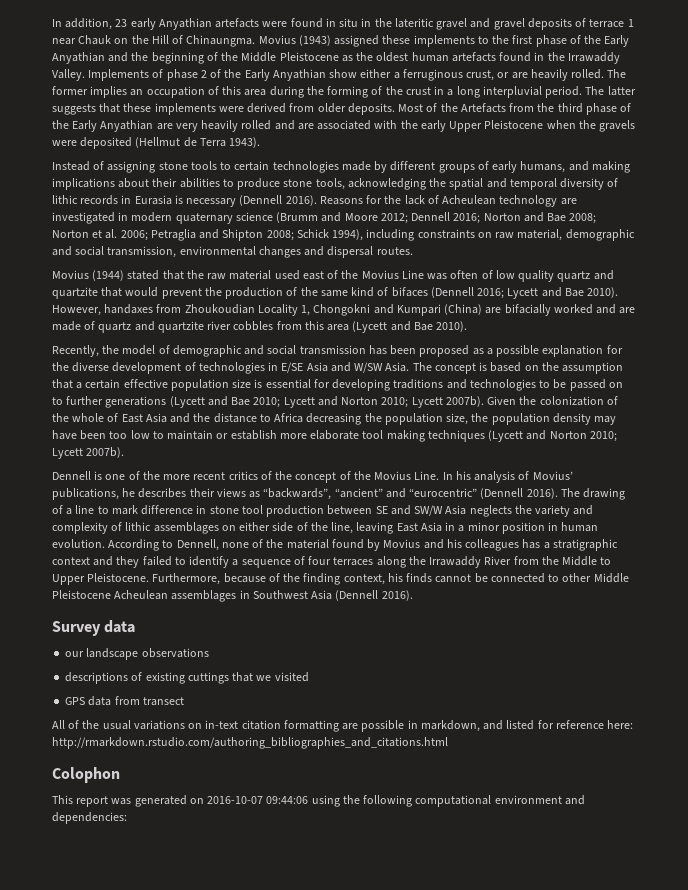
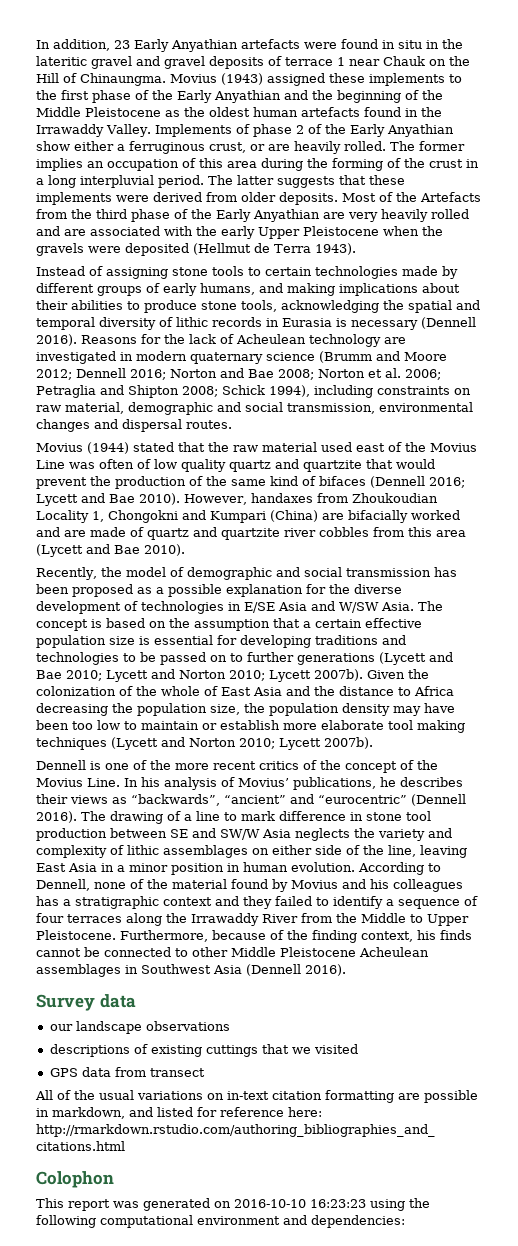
[130,18,156,30] early -> [134,39,169,52] Early
[207,796,309,804] 2016-10-07 09:44:06 -> [234,1199,366,1208] 2016-10-10 16:23:23

